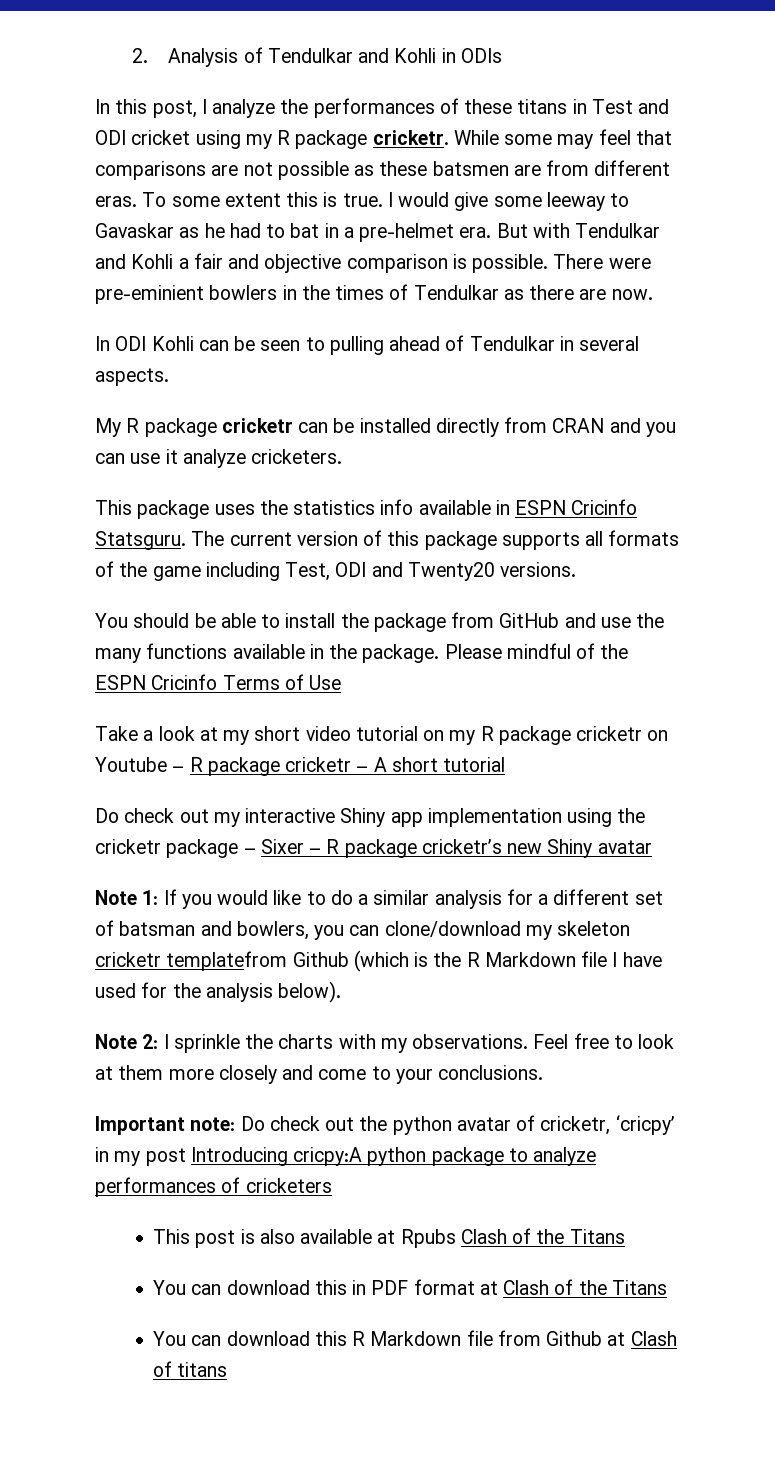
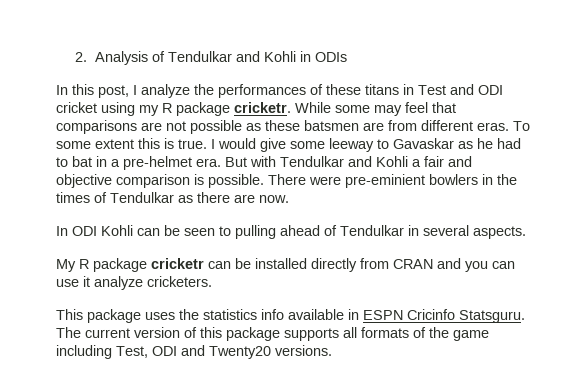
[95,612,665,632] [95,643,629,663] [95,674,342,690] [95,726,669,745] [95,757,506,776] [95,808,646,827] [95,839,652,858] [95,889,663,909] [95,920,631,940] [95,950,662,972] [95,981,342,1003] [95,1033,675,1053] [95,1065,544,1084] [95,1115,675,1135] [95,1147,597,1166] [95,1177,332,1197] [153,1228,625,1248] [153,1279,667,1295] [153,1330,677,1346] [153,1361,228,1377] // You should be able to install the package from GitHub and use the many functions available in the package. Please mindful of the ESPN Cricinfo Terms of Use // Take a look at my short video tutorial on my R package cricketr on Youtube – R package cricketr – A short tutorial // Do check out my interactive Shiny app implementation using the cricketr package – Sixer – R package cricketr’s new Shiny avatar // Note 1: If you would like to do a similar analysis for a different set of batsman and bowlers, you can clone/download my skeleton cricketr templatefrom Github (which is the R Markdown file I have used for the analysis below). // Note 2: I sprinkle the charts with my observations. Feel free to look at them more closely and come to your conclusions. // Important note: Do check out the python avatar of cricketr, ‘cricpy’ in my post Introducing cricpy:A python package to analyze performances of cricketers // This post is also available at Rpubs Clash of the Titans // You can download this in PDF format at Clash of the Titans // You can download this R Markdown file from Github at Clash of titans -> (332, 350) none

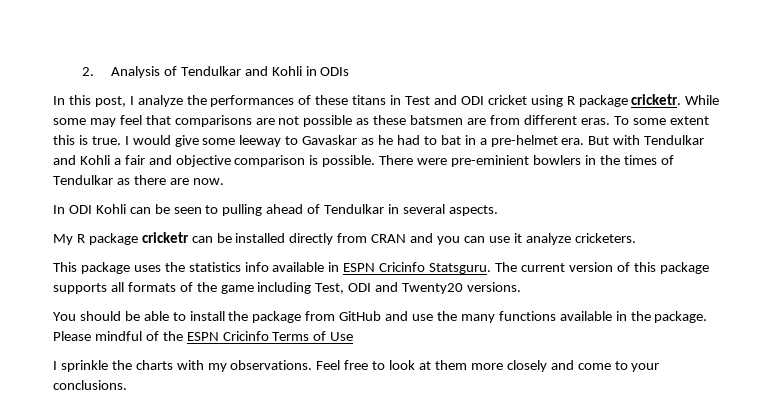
[139,105,159,116] my -> (563, 101) none
(332, 350) none -> [53,311,708,323] [53,331,354,341] [53,360,660,372] [53,380,127,390] // You should be able to install the package from GitHub and use the many functions available in the package. Please mindful of the ESPN Cricinfo Terms of Use // I sprinkle the charts with my observations. Feel free to look at them more closely and come to your conclusions.

